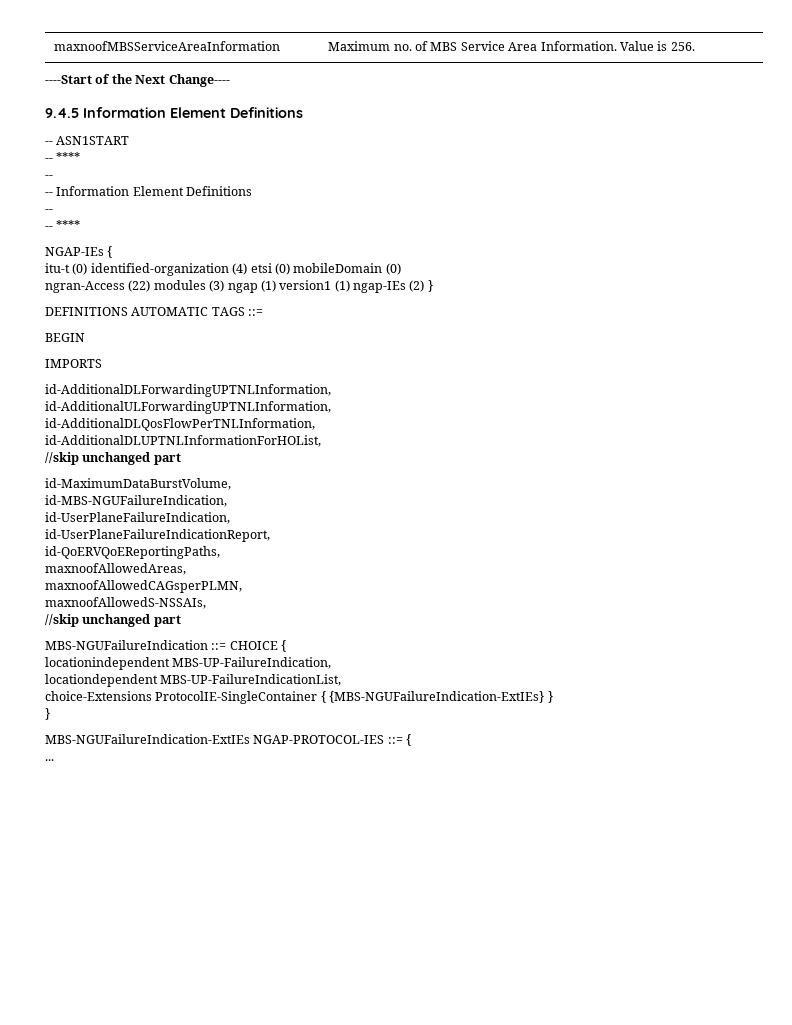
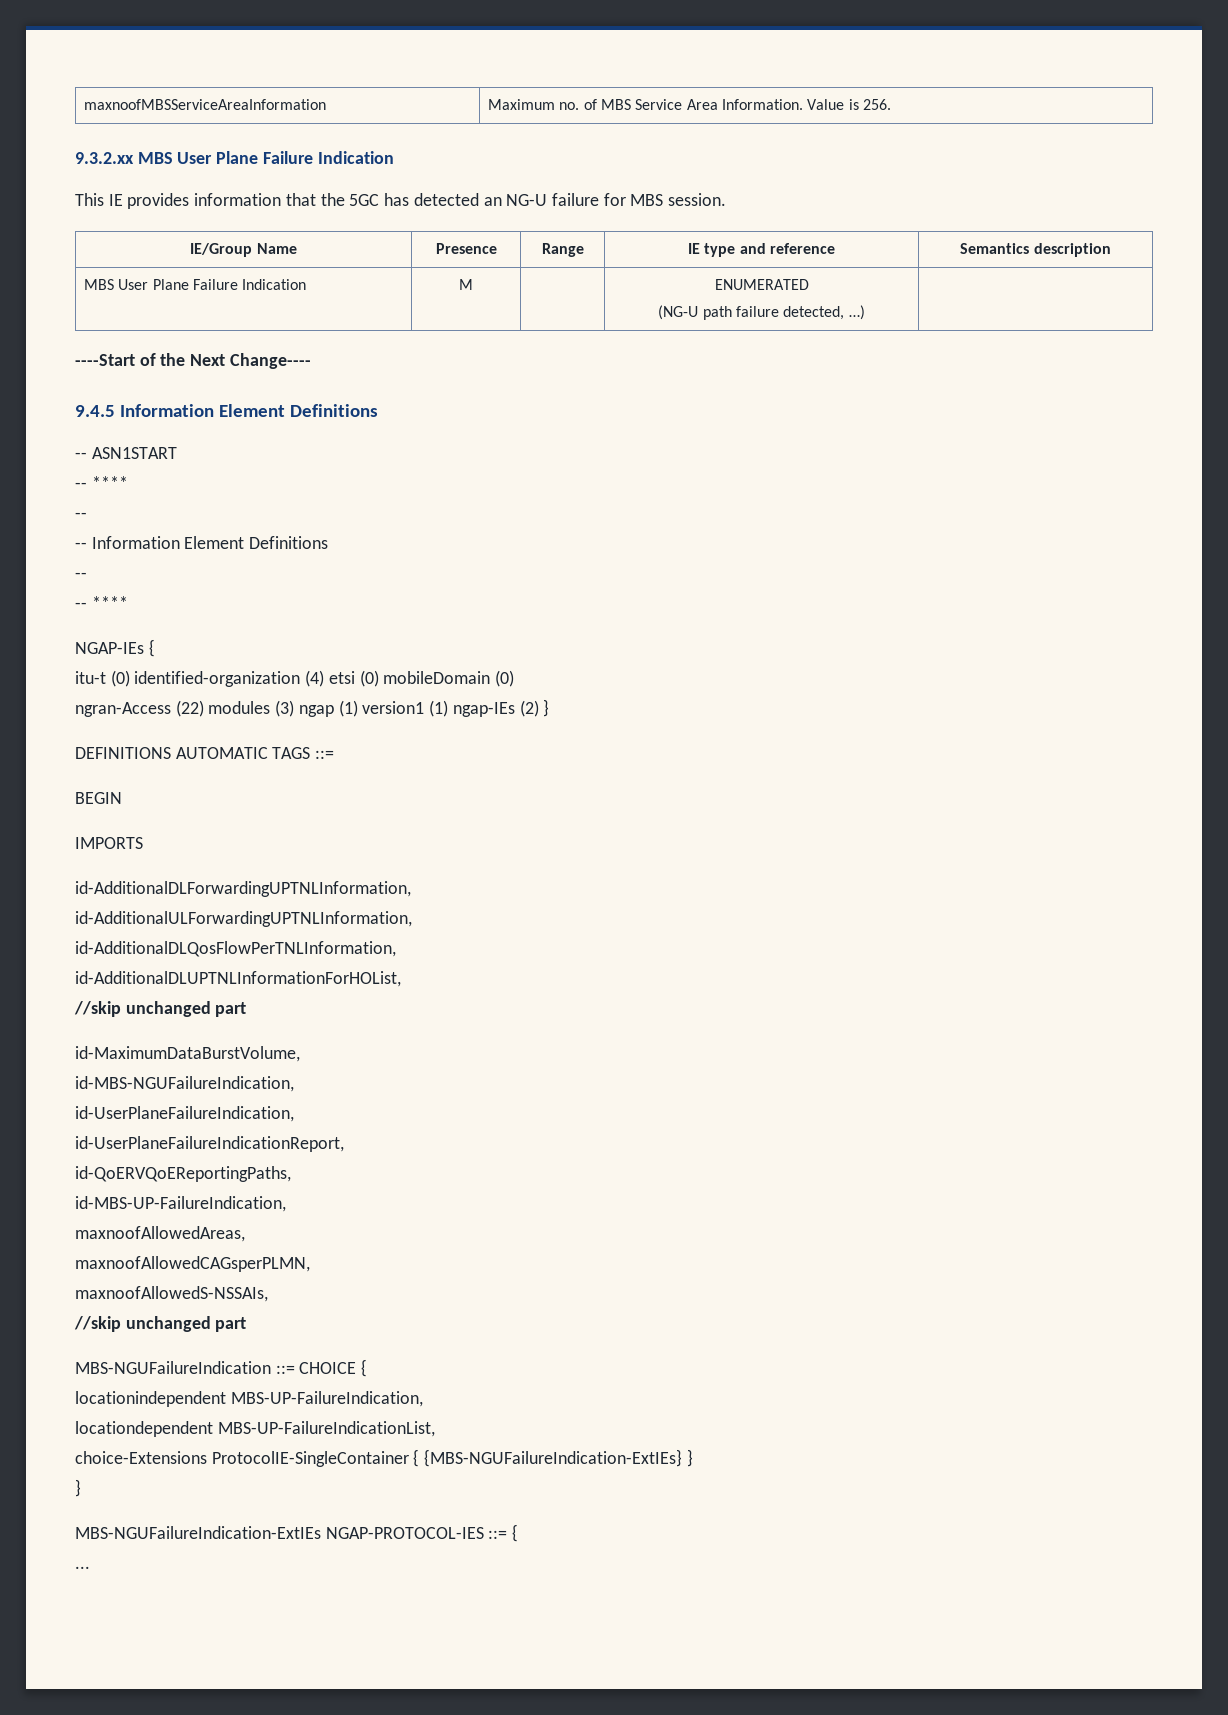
(695, 46) none -> [75,151,394,164] [75,193,727,209] [190,243,297,257] [435,243,497,254] [541,243,584,257] [688,243,835,257] [960,243,1111,257] [84,279,307,290] [459,279,473,290] [714,279,809,290] [658,305,865,320] // 9.3.2.xx MBS User Plane Failure Indication // This IE provides information that the 5GC has detected an NG-U failure for MBS session. // IE/Group Name | Presence | Range | IE type and reference | Semantics description // MBS User Plane Failure Indication | M | | ENUMERATED // (NG-U path failure detected, …) |
(220, 552) none -> [75,1196,286,1212] // id-MBS-UP-FailureIndication,

